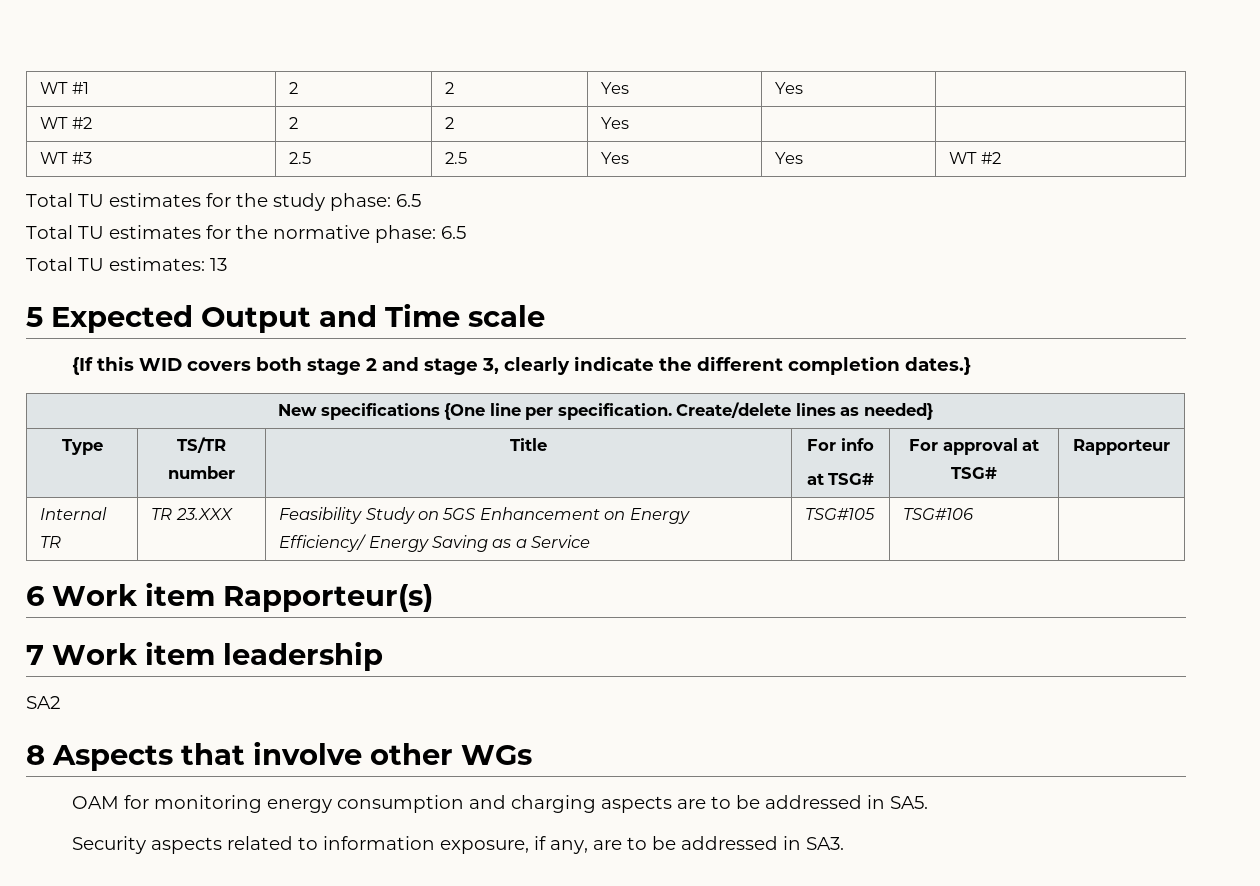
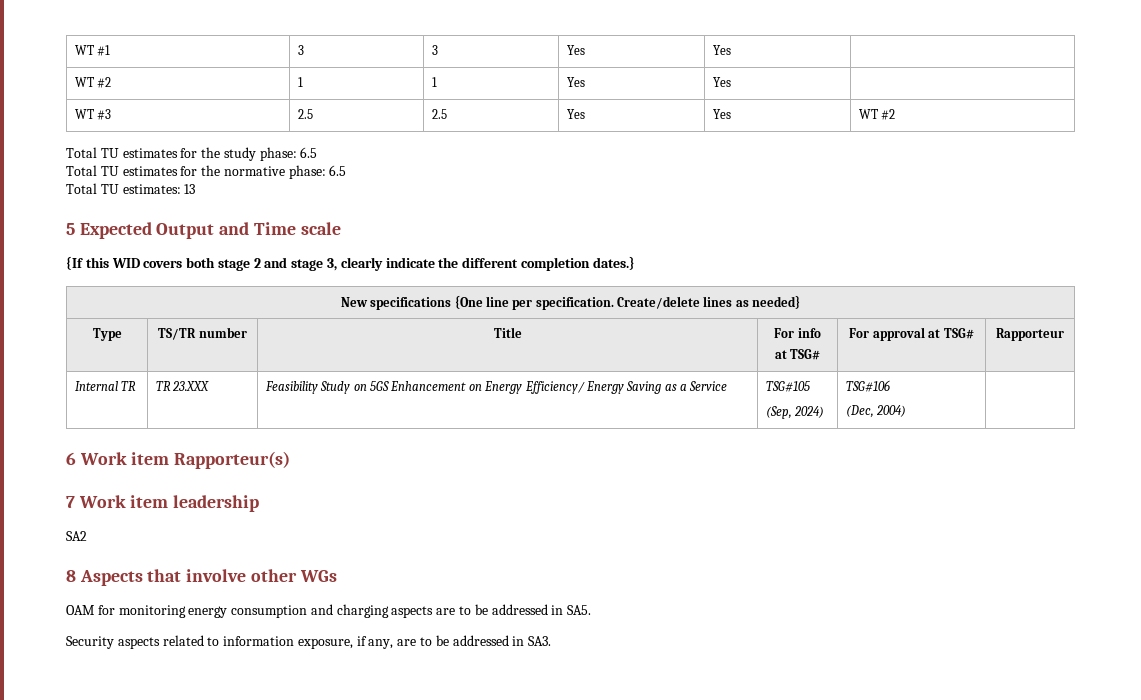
[289,82,299,94] [445,82,455,94] 2 | 2 -> [297,45,304,55] [431,45,438,55] 3 | 3
[289,117,299,129] [445,117,455,129] [601,117,630,129] 2 | 2 | Yes | -> [297,77,303,87] [431,77,437,87] [566,77,585,87] [712,77,731,87] 1 | 1 | Yes | Yes
(876, 514) none -> [765,406,825,419] // (Sep, 2024)
(975, 514) none -> [845,405,907,418] // (Dec, 2004)

